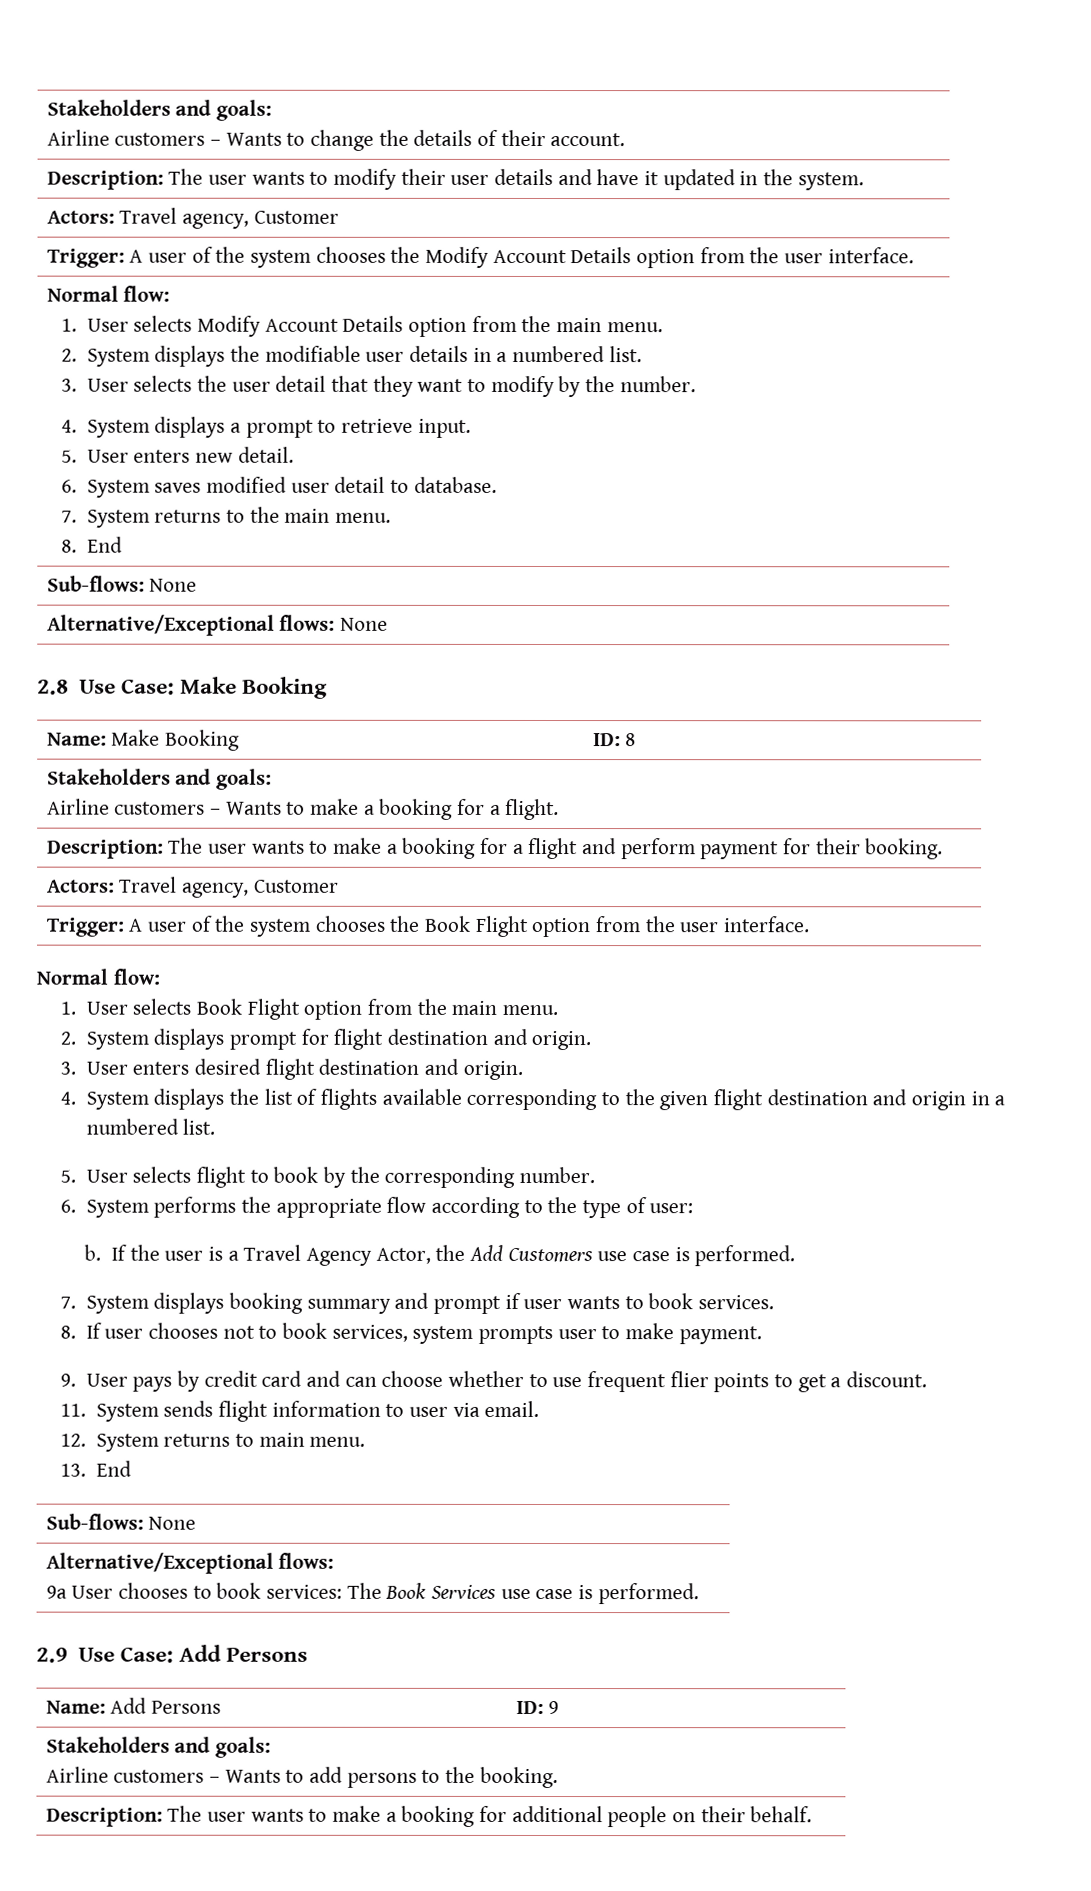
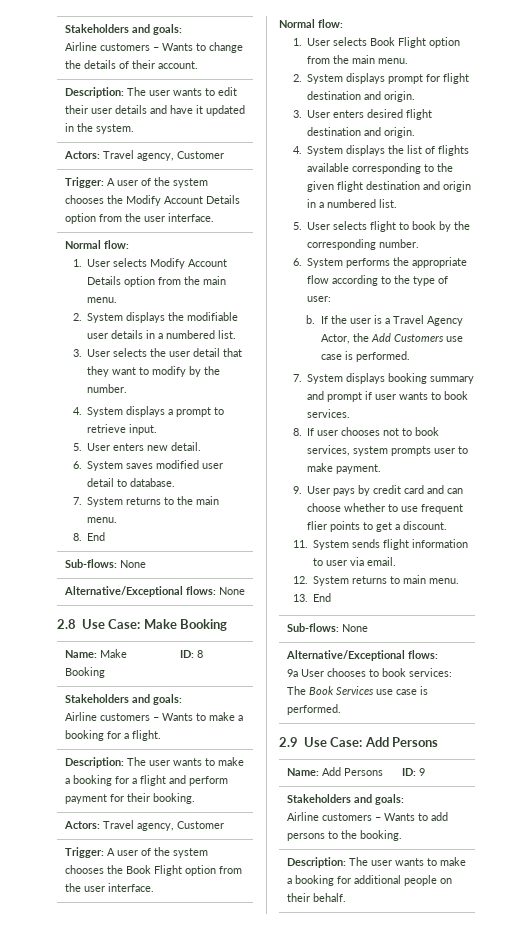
[333,168,398,190] modify -> [217,87,237,96] edit

